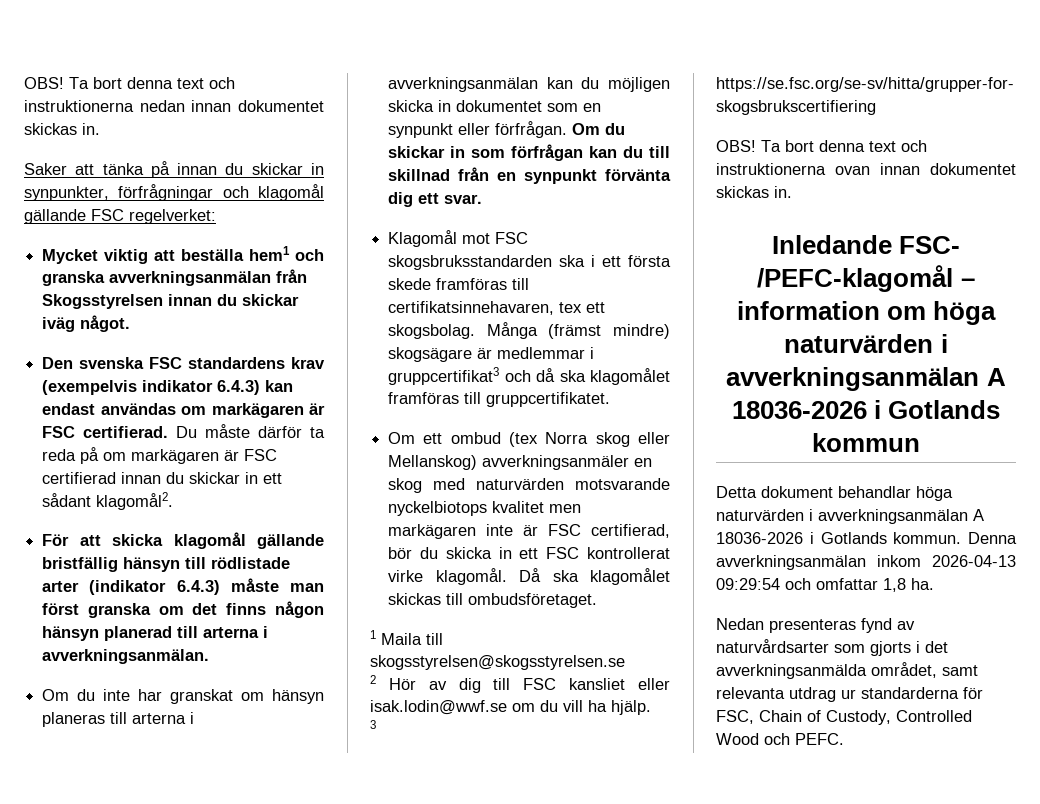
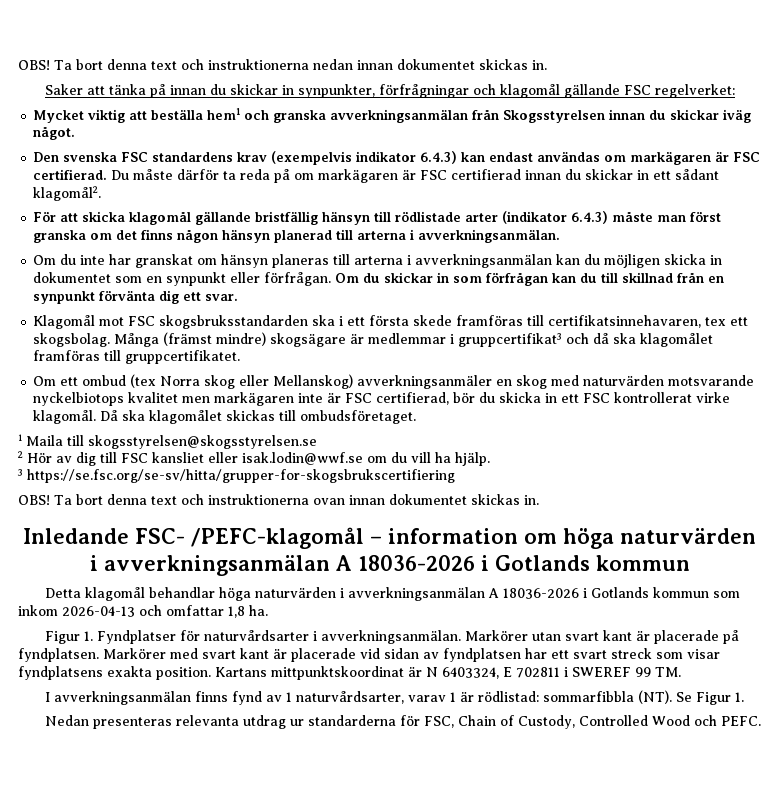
[761,486,833,498] dokument -> [84,587,145,601] klagomål
[893,532,1017,544] [716,555,866,570] kommun. Denna avverkningsanmälan -> [652,587,740,598] kommun som
[716,578,780,590] 09:29:54 -> (135, 611) none
[716,618,915,633] [716,639,948,656] [716,662,978,679] Nedan presenteras fynd av naturvårdsarter som gjorts i det avverkningsanmälda området, samt -> [44,630,739,644] [18,648,720,662] [18,666,681,680] [44,690,744,705] [44,715,172,729] Figur 1. Fyndplatser för naturvårdsarter i avverkningsanmälan. Markörer utan svart kant är placerade på fyndplatsen. Markörer med svart kant är placerade vid sidan av fyndplatsen har ett svart streck som visar fyndplatsens exakta position. Kartans mittpunktskoordinat är N 6403324, E 702811 i SWEREF 99 TM. // I avverkningsanmälan finns fynd av 1 naturvårdsarter, varav 1 är rödlistad: sommarfibbla (NT). Se Figur 1. // Nedan presenteras

